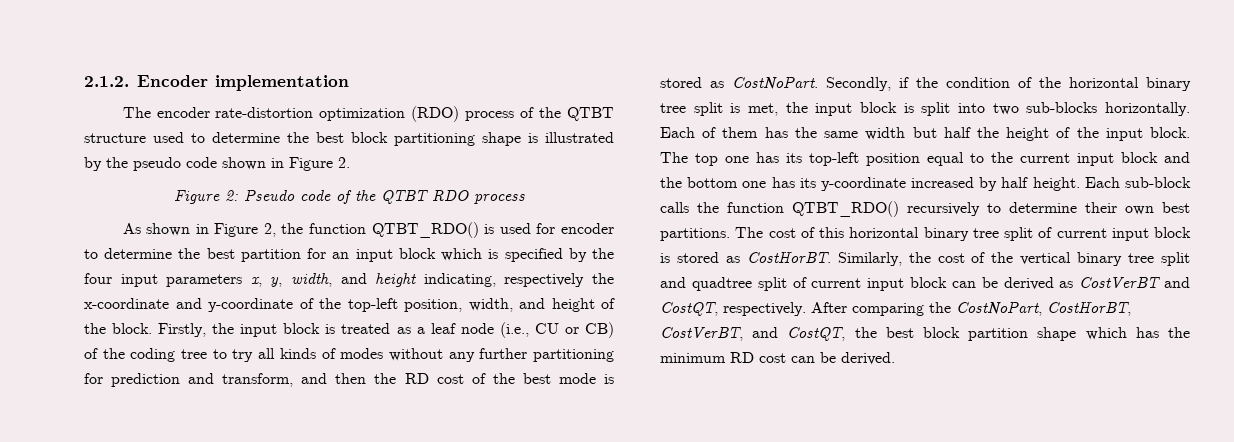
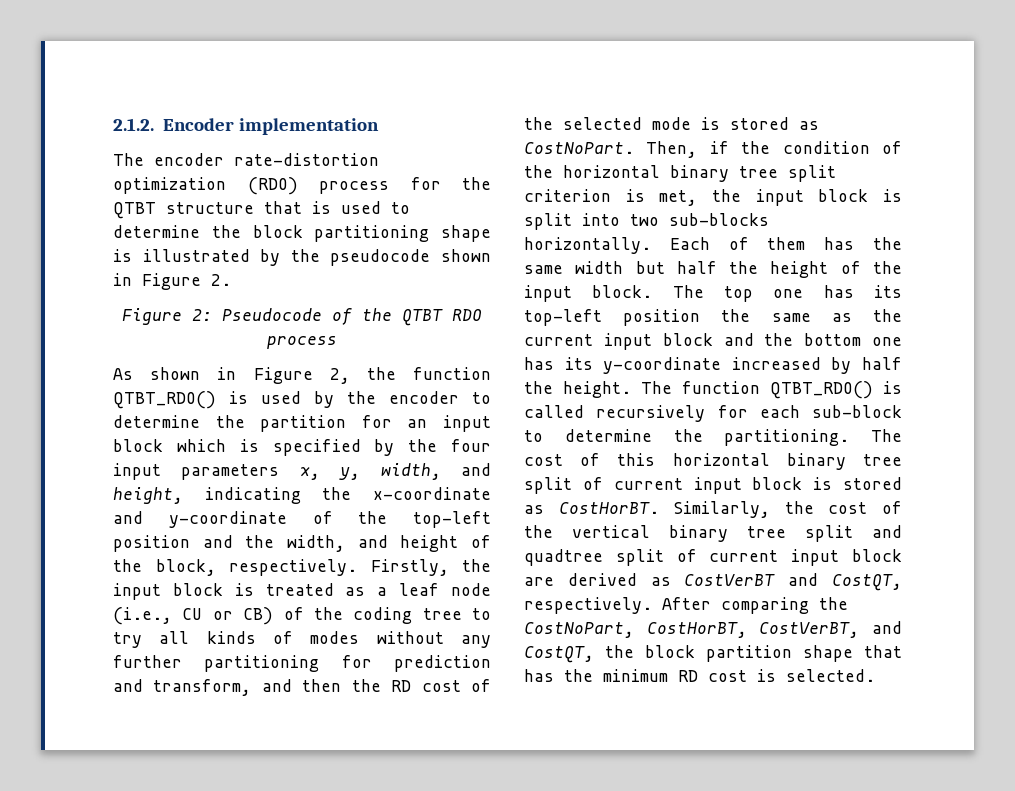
[520,107,535,118] of -> [410,177,441,190] for
(146, 138) none -> [264,201,331,214] that is
[316,132,344,143] best -> (241, 231) none
[133,157,217,171] pseudo code -> [330,249,431,266] pseudocode
[243,189,331,201] Pseudo code -> [222,308,322,321] Pseudocode
[536,223,556,234] for -> [314,391,376,408] by the
[206,248,235,259] best -> (245, 421) none
[375,273,585,287] height indicating, respectively -> [113,487,301,504] height, indicating
[404,299,462,312] position, -> [113,535,275,552] position and the
[112,323,153,334] block. -> [155,559,357,576] block, respectively.
[522,373,551,384] best -> [563,117,642,130] selected
[826,77,891,91] Secondly, -> [646,141,698,158] Then,
(723, 109) none -> [524,189,611,202] criterion
[927,152,984,166] equal to -> [721,309,852,322] the same as
[1032,177,1191,191] [660,201,1190,217] [660,228,730,241] height. Each sub-block calls the function QTBT_RDO() recursively to determine their own best partitions. -> [524,381,902,399] [524,405,902,422] [524,429,850,446] the height. The function QTBT_RDO() is called recursively for each sub-block to determine the partitioning.
[951,277,998,288] can be -> [524,577,554,586] are
[885,327,914,338] best -> (634, 651) none
[1085,327,1127,340] which -> [864,645,902,658] that
[791,352,895,365] can be derived. -> [757,669,875,682] is selected.

